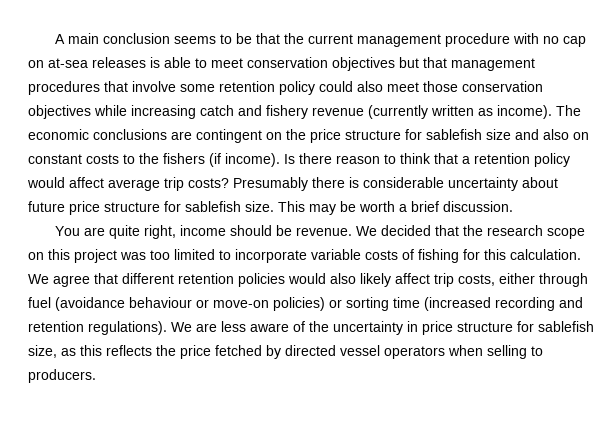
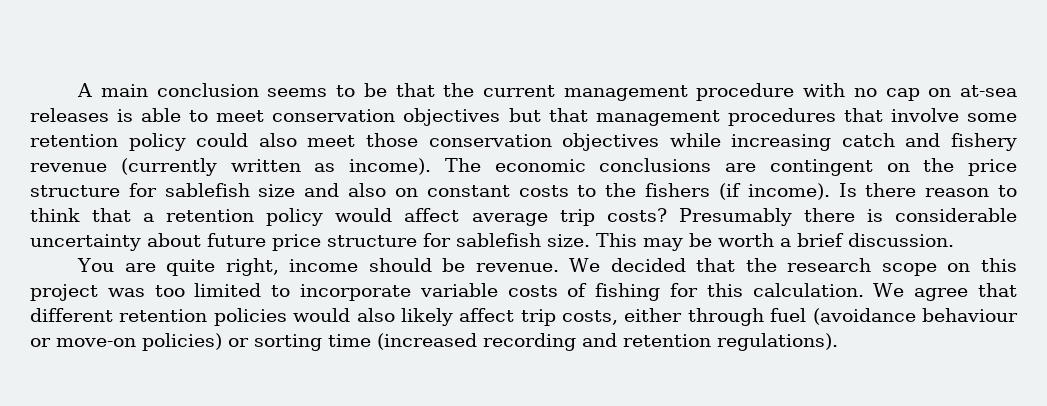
[171,321,594,335] [28,345,543,359] [28,369,96,383] We are less aware of the uncertainty in price structure for sablefish size, as this reflects the price fetched by directed vessel operators when selling to producers. -> (838, 342) none

